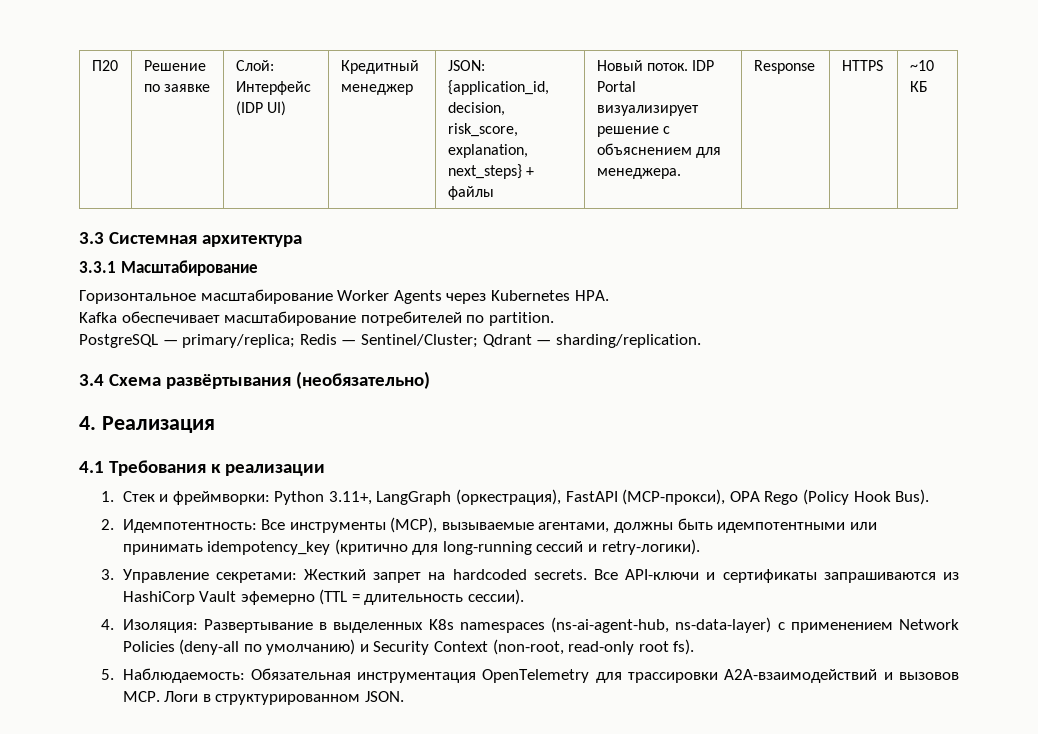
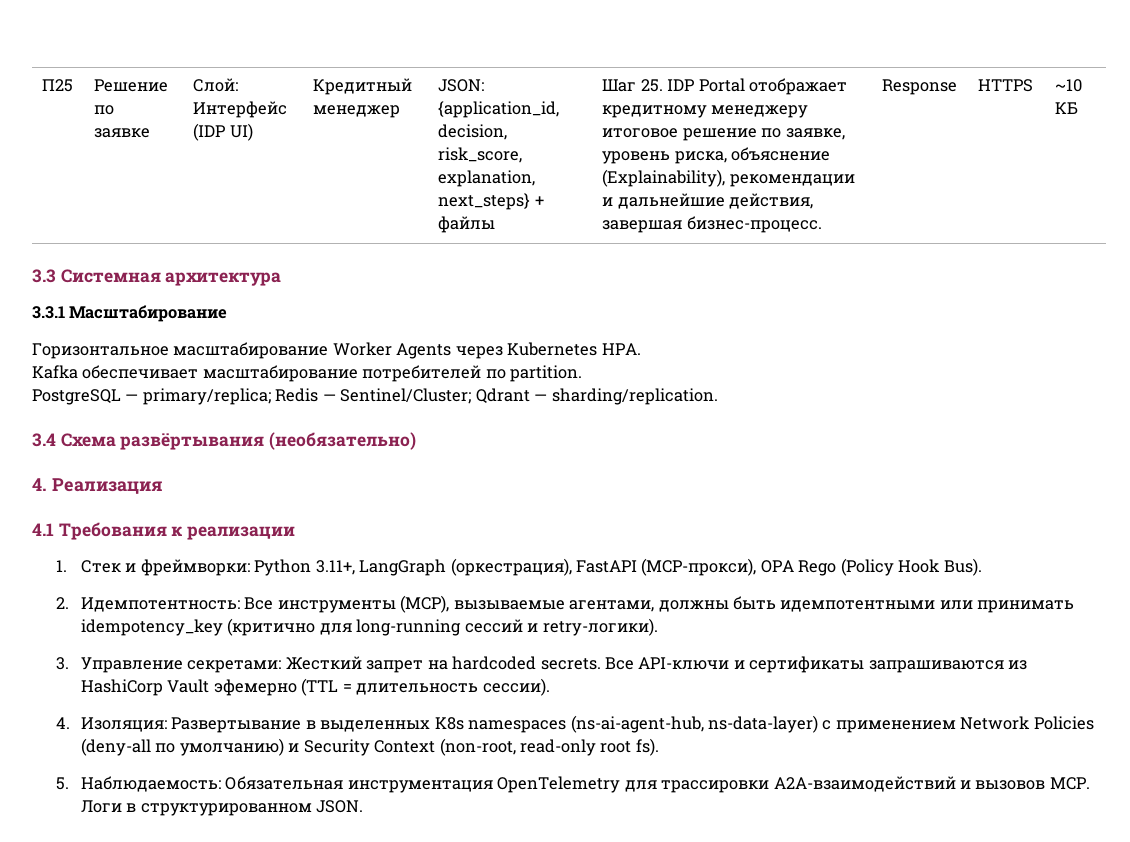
[91,60,118,71] П20 -> [42,79,74,92] П25
[596,60,715,71] [596,81,636,92] [596,105,699,116] [596,126,671,137] [596,143,722,158] [596,168,681,179] Новый поток. IDP Portal визуализирует решение с объяснением для менеджера. -> [602,78,848,95] [602,105,808,118] [602,128,845,141] [602,147,831,164] [602,169,855,187] [602,193,814,209] [602,216,822,233] Шаг 25. IDP Portal отображает кредитному менеджеру итоговое решение по заявке, уровень риска, объяснение (Explainability), рекомендации и дальнейшие действия, завершая бизнес-процесс.

